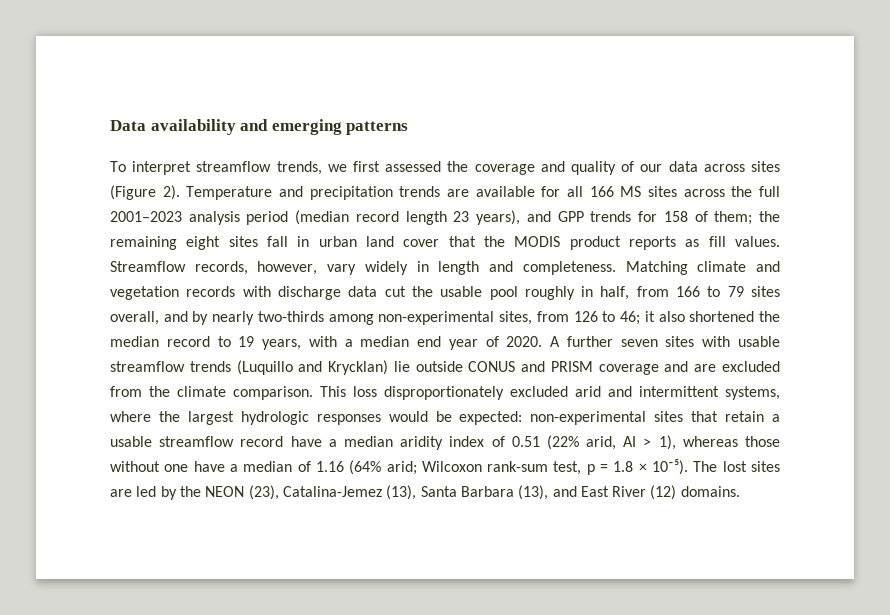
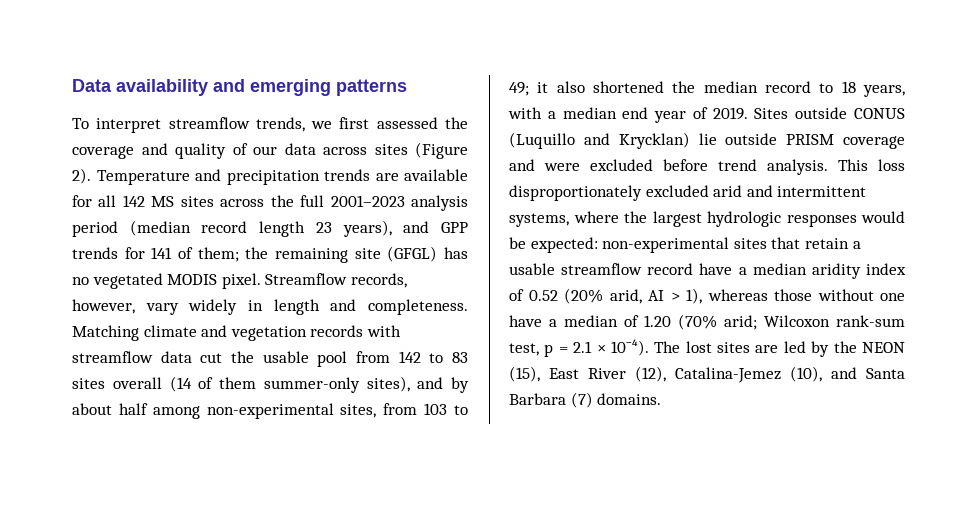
[589,186,614,197] 166 -> [122,195,145,207] 142
[663,211,688,222] 158 -> [151,247,173,259] 141
[186,236,781,250] eight sites fall in urban land cover that the MODIS product reports as fill values. -> [354,246,469,262] [72,273,261,289] site (GFGL) has no vegetated MODIS pixel.
[277,286,341,300] discharge -> [72,351,153,363] streamflow
[524,286,780,300] [110,311,324,325] roughly in half, from 166 to 79 sites overall, and by nearly two-thirds -> [356,351,469,363] [72,376,469,393] [72,403,148,415] from 142 to 83 sites overall (14 of them summer-only sites), and by about half
[573,311,641,325] 126 to 46; -> [424,403,468,415] [509,82,529,96] 103 to 49;
[238,336,255,347] 19 -> [841,81,856,93] 18
[506,336,780,347] [110,361,231,372] 2020. A further seven sites with usable streamflow trends -> [712,107,905,120] 2019. Sites outside CONUS
[468,361,546,372] CONUS and -> (778, 139) none
[694,361,780,372] [110,386,313,400] are excluded from the climate comparison. -> [544,159,828,175] were excluded before trend analysis.
[511,435,579,450] 0.51 (22% -> [528,288,603,304] 0.52 (20%
[315,460,382,475] 1.16 (64% -> [644,314,717,330] 1.20 (70%
[613,459,689,475] 1.8 × 10⁻⁵). -> [573,339,649,356] 2.1 × 10⁻⁴).
[248,485,677,500] (23), Catalina-Jemez (13), Santa Barbara (13), and East River (12) -> [509,366,905,383] [509,392,593,408] (15), East River (12), Catalina-Jemez (10), and Santa Barbara (7)

